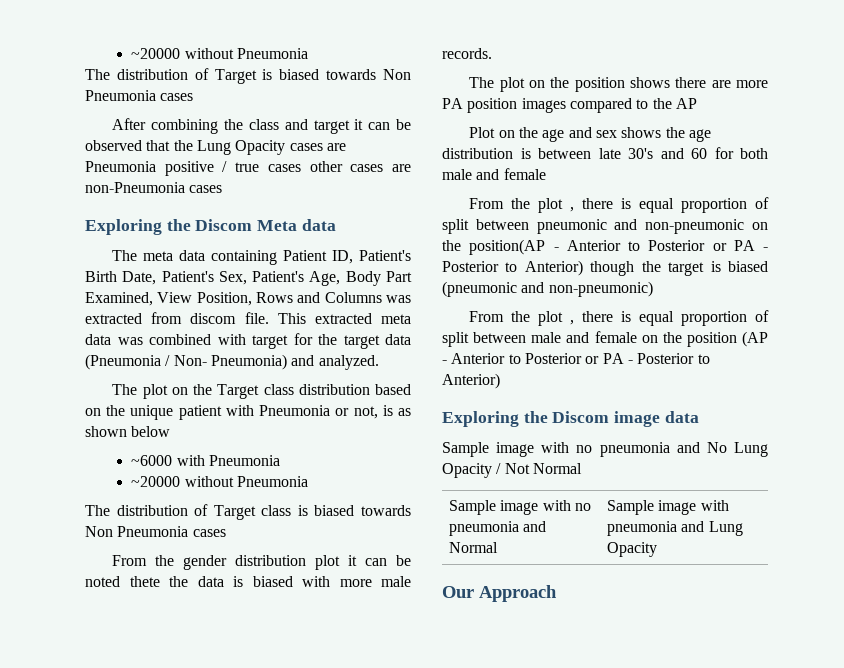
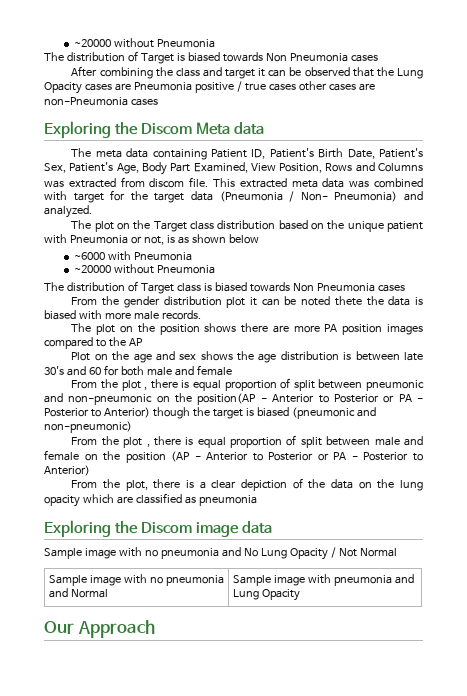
(500, 381) none -> [71,478,423,491] [44,493,257,507] // From the plot, there is a clear depiction of the data on the lung opacity which are classified as pneumonia

